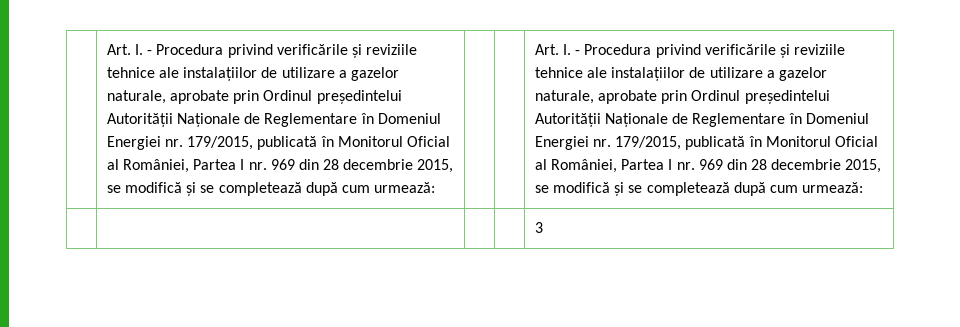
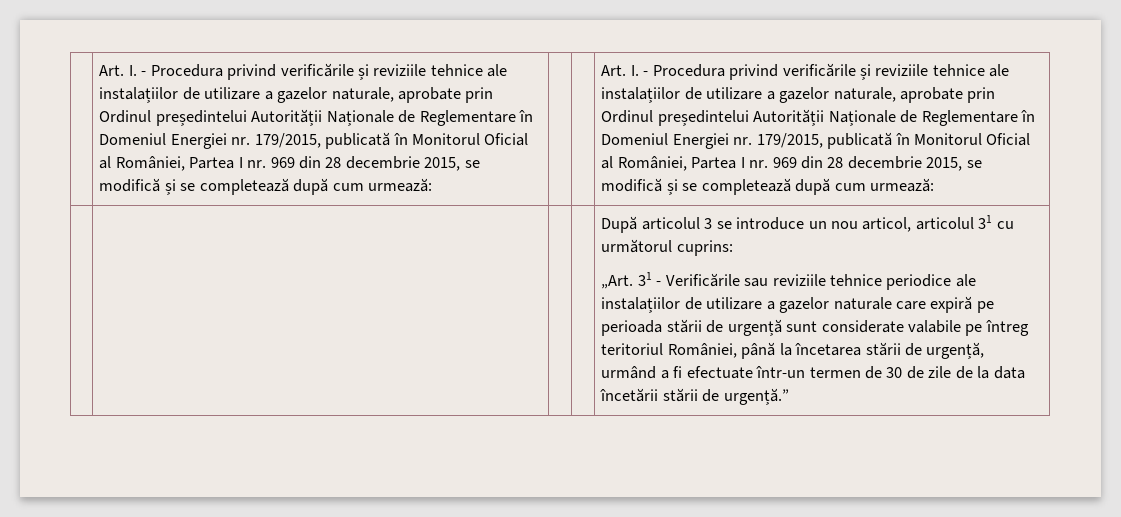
[534,222,543,233] 3 -> [601,215,1014,233] [601,239,733,256] [601,272,976,290] [601,296,994,313] [601,319,1029,336] [601,342,985,359] [601,366,1025,379] [600,388,789,405] După articolul 3 se introduce un nou articol, articolul 31 cu următorul cuprins: // „Art. 31 - Verificările sau reviziile tehnice periodice ale instalațiilor de utilizare a gazelor naturale care expiră pe perioada stării de urgență sunt considerate valabile pe întreg teritoriul României, până la încetarea stării de urgență, urmând a fi efectuate într-un termen de 30 de zile de la data încetării stării de urgență.”

